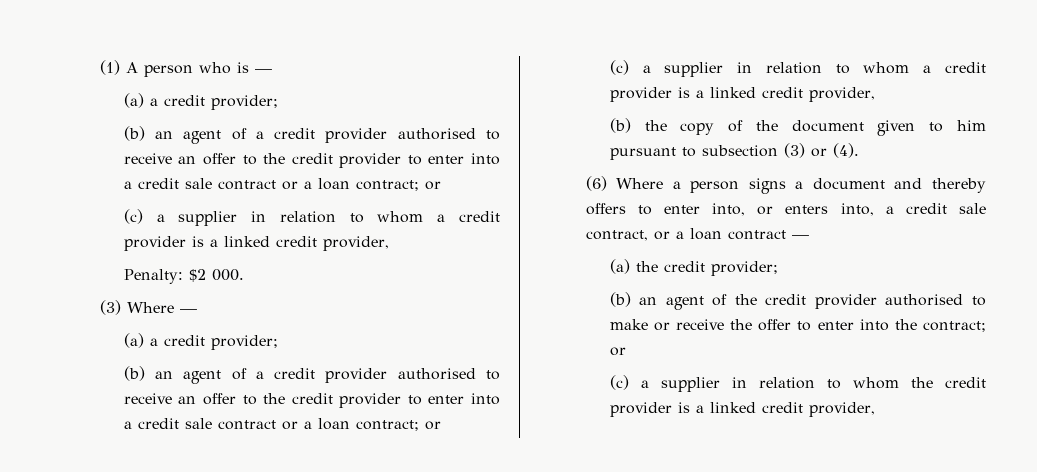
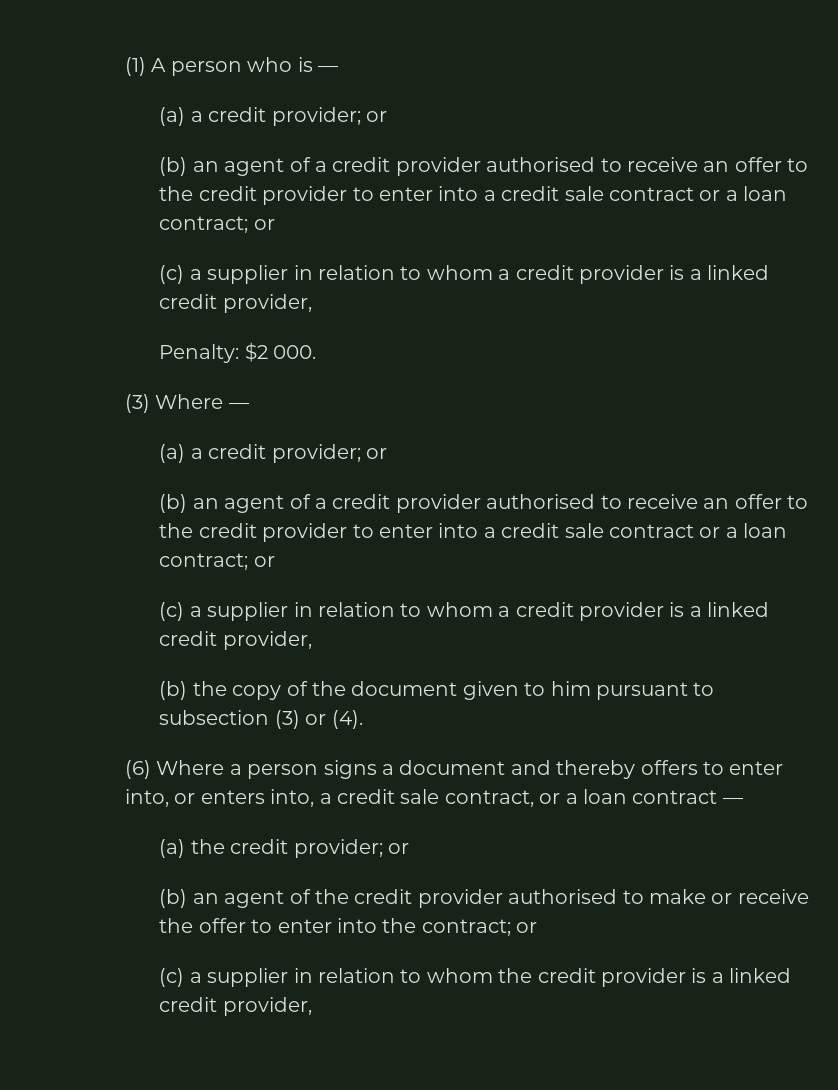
(278, 102) none -> [365,111,387,122] or
(278, 342) none -> [365,448,387,459] or
(778, 268) none -> [387,843,409,854] or

